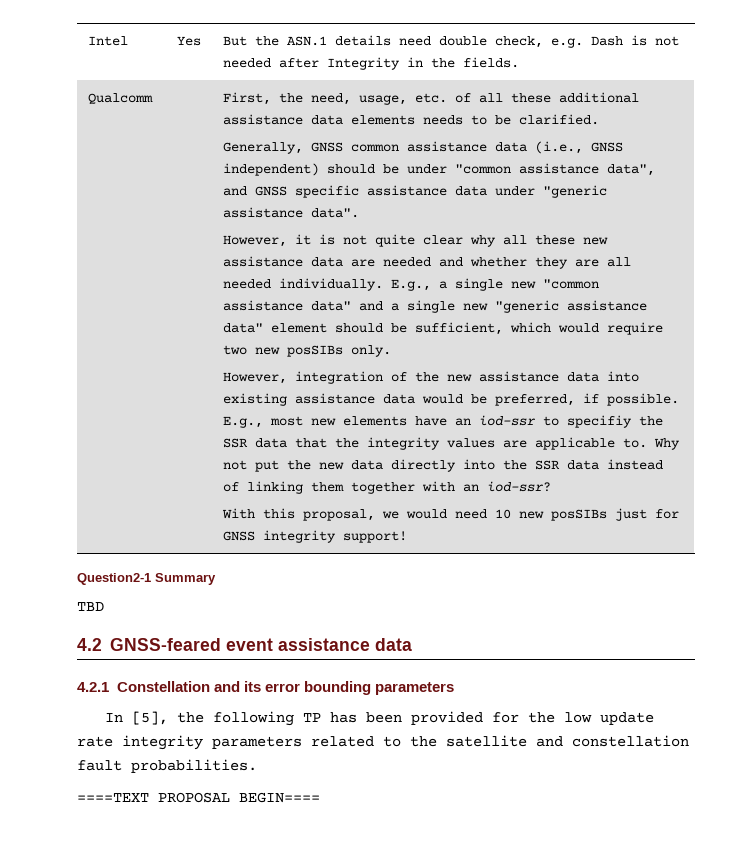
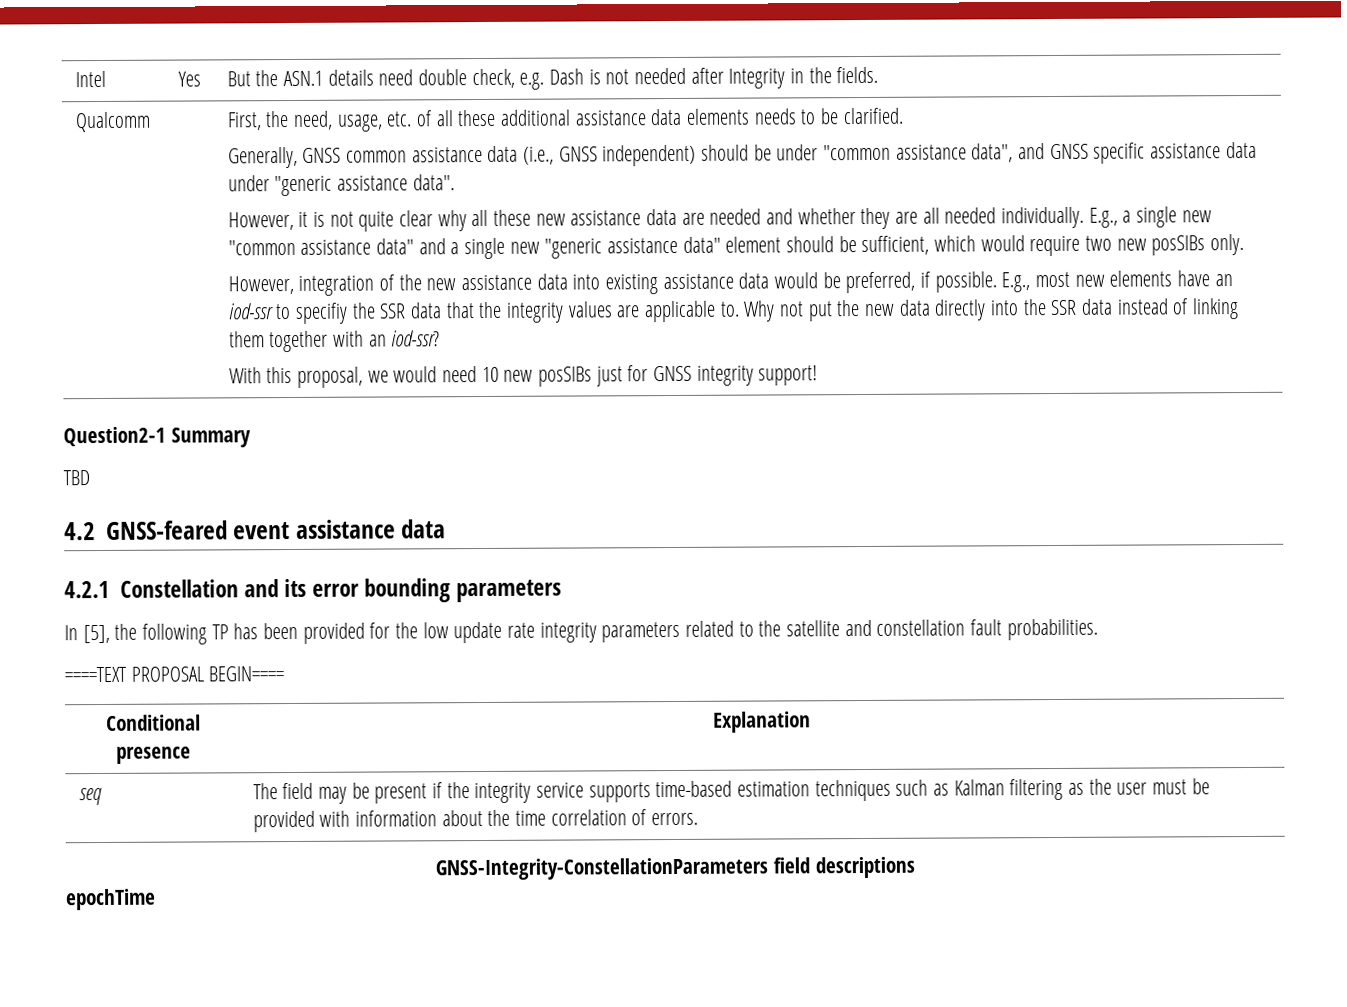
(320, 797) none -> [105,714,201,731] [115,746,191,764] [713,711,811,733] [78,787,102,806] [252,778,1210,804] [252,809,698,833] [435,856,915,881] [66,888,156,911] // Conditional presence | Explanation // seq | The field may be present if the integrity service supports time-based estimation techniques such as Kalman filtering as the user must be provided with information about the time correlation of errors. // GNSS-Integrity-ConstellationParameters field descriptions // epochTime

